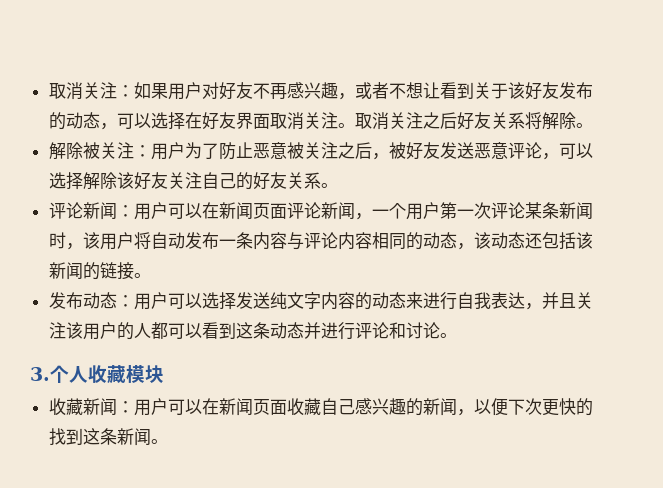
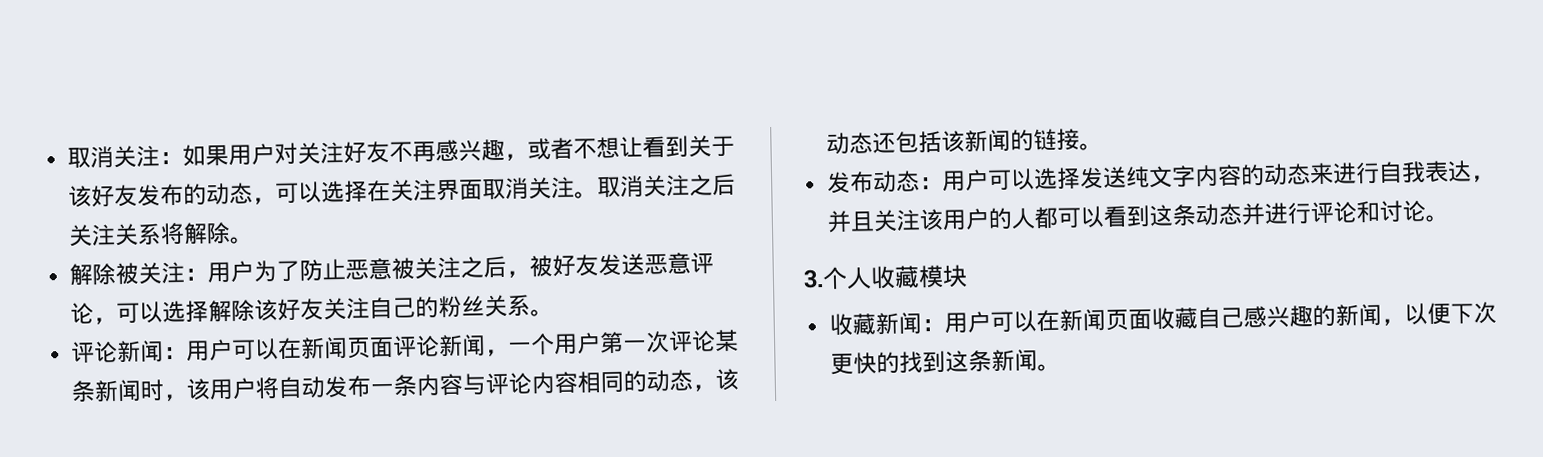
(219, 90) none -> [296,141,344,165] 关注
[201,112,236,130] 好友 -> [389,179,437,202] 关注
[456,112,491,130] 好友 -> [67,224,116,247] 关注
[252,172,287,190] 好友 -> [437,295,485,319] 粉丝

